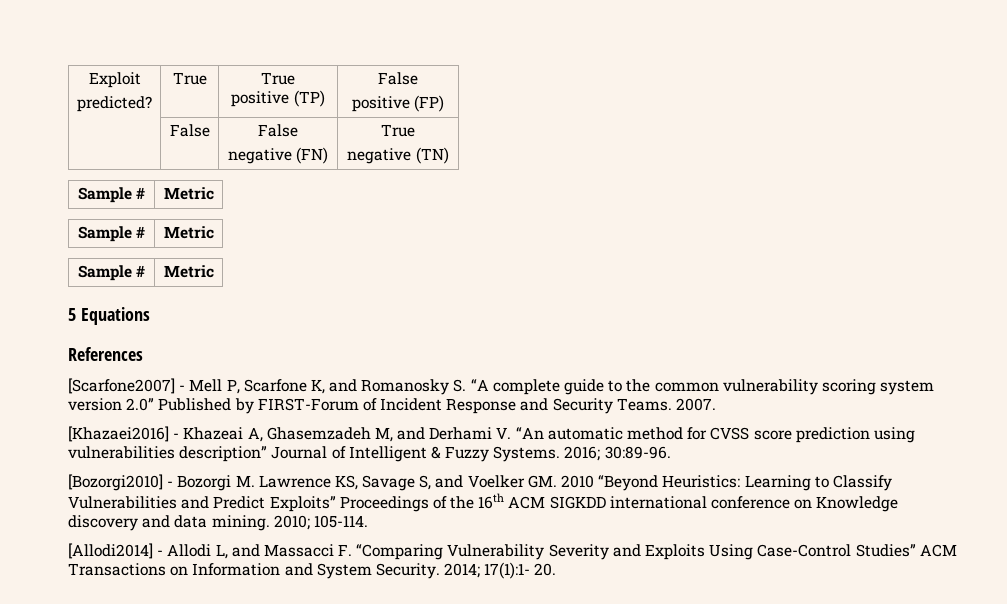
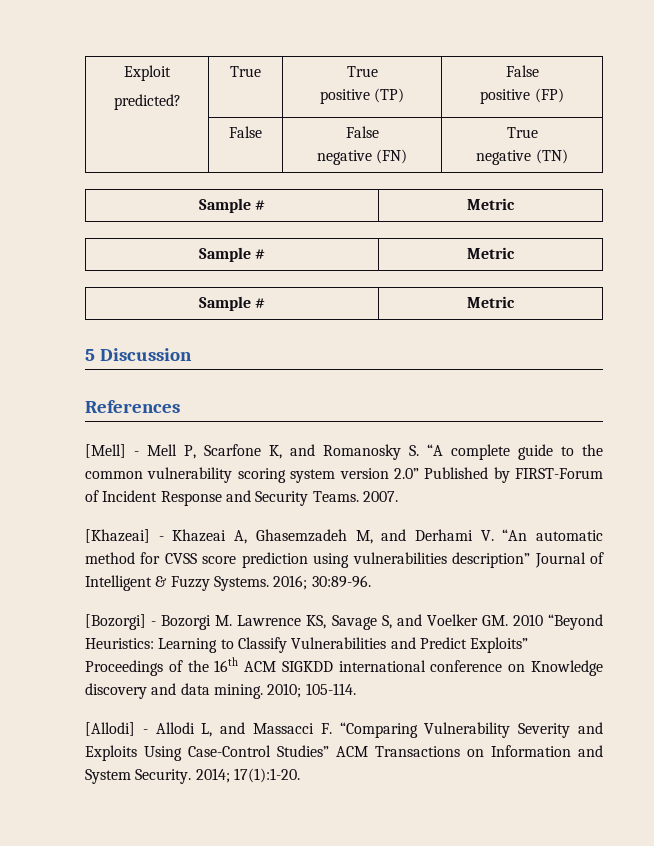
[80,307,150,325] Equations -> [99,348,192,361] Discussion
[68,378,175,394] [Scarfone2007] -> [85,444,126,458] [Mell]
[68,426,169,442] [Khazaei2016] -> [85,529,150,543] [Khazeai]
[68,474,163,491] [Bozorgi2010] -> [85,614,146,630] [Bozorgi]
[68,543,153,559] [Allodi2014] -> [85,722,135,736] [Allodi]
[484,562,557,579] 17(1):1- 20. -> [233,768,300,783] 17(1):1-20.

